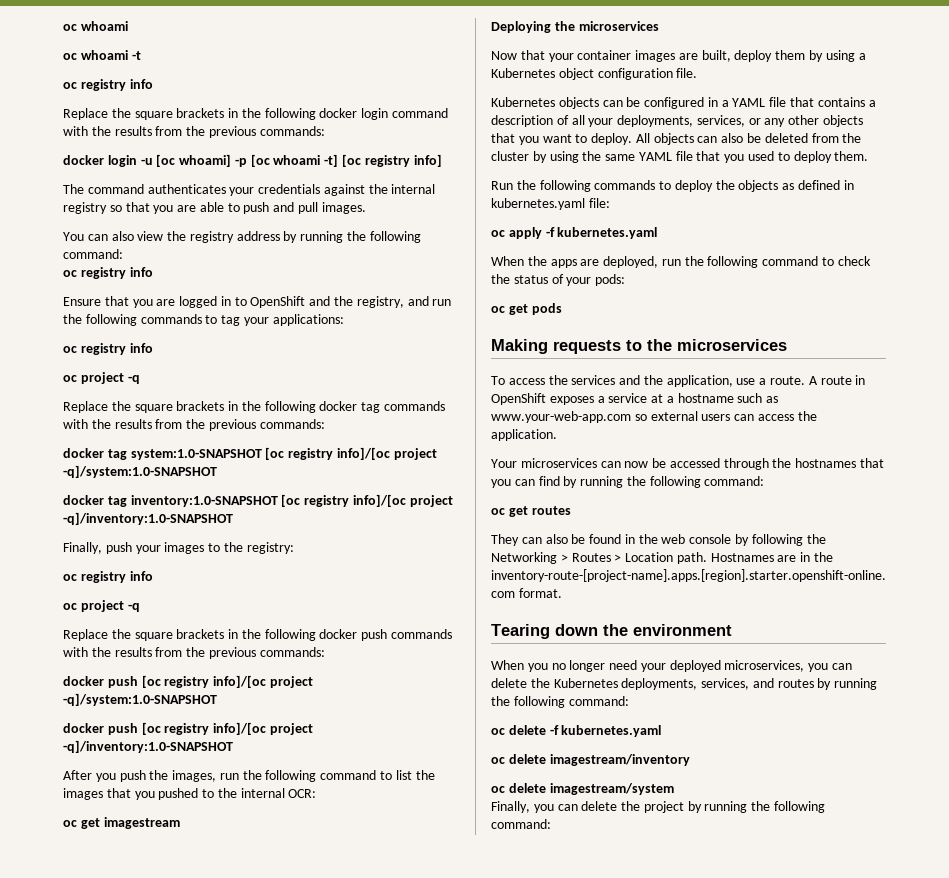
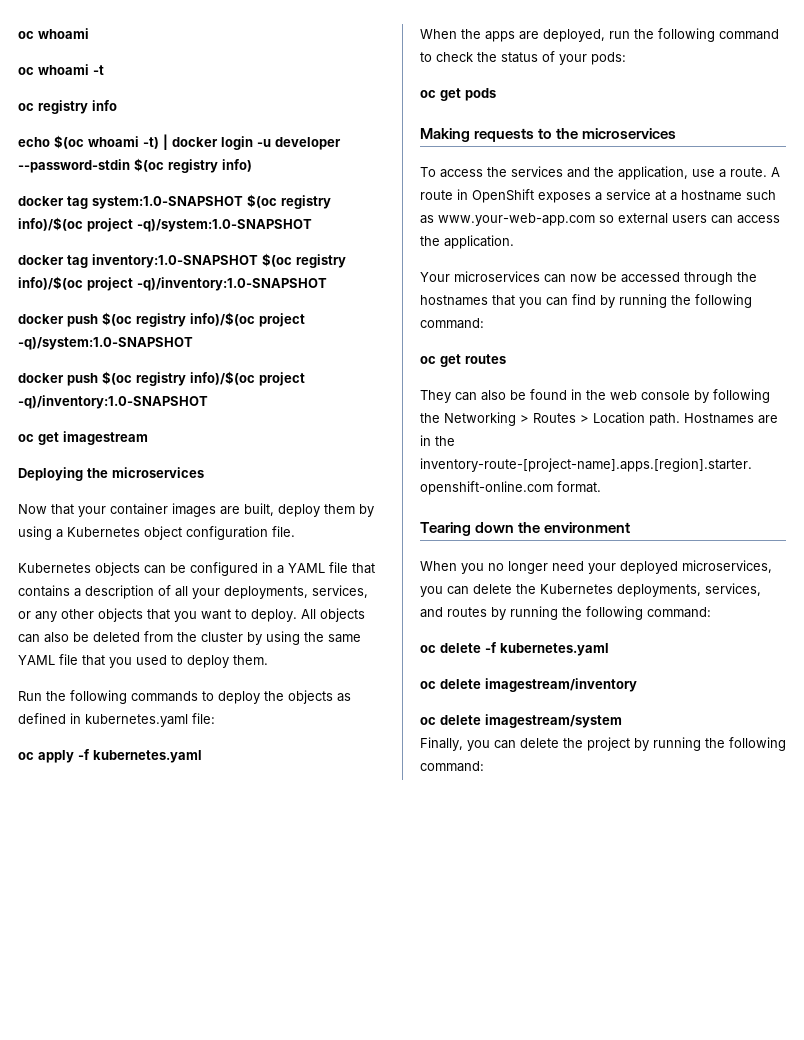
[63,108,449,120] [63,126,325,138] [63,154,442,167] [63,184,436,196] [63,202,366,214] [63,231,421,243] [63,249,123,259] [63,267,153,279] [63,296,452,308] [63,314,344,326] [63,343,153,355] [63,372,140,384] [63,401,446,413] [63,419,325,431] [63,447,437,460] [63,465,217,478] [63,494,453,507] [63,512,233,525] [63,542,294,554] [63,571,153,583] [63,600,140,612] [63,629,453,641] [63,647,325,659] [63,675,313,688] [63,693,217,706] [63,722,313,735] [63,740,233,753] [63,770,435,782] [63,788,317,800] Replace the square brackets in the following docker login command with the results from the previous commands: // docker login -u [oc whoami] -p [oc whoami -t] [oc registry info] // The command authenticates your credentials against the internal registry so that you are able to push and pull images. // You can also view the registry address by running the following command: // oc registry info // Ensure that you are logged in to OpenShift and the registry, and run the following commands to tag your applications: // oc registry info // oc project -q // Replace the square brackets in the following docker tag commands with the results from the previous commands: // docker tag system:1.0-SNAPSHOT [oc registry info]/[oc project -q]/system:1.0-SNAPSHOT // docker tag inventory:1.0-SNAPSHOT [oc registry info]/[oc project -q]/inventory:1.0-SNAPSHOT // Finally, push your images to the registry: // oc registry info // oc project -q // Replace the square brackets in the following docker push commands with the results from the previous commands: // docker push [oc registry info]/[oc project -q]/system:1.0-SNAPSHOT // docker push [oc registry info]/[oc project -q]/inventory:1.0-SNAPSHOT // After you push the images, run the following command to list the images that you pushed to the internal OCR: -> [18,134,341,150] [18,158,252,173] [18,194,331,209] [18,217,312,232] [18,253,346,268] [18,276,327,291] [18,312,305,327] [18,337,193,350] [18,371,305,386] [18,395,208,409] echo $(oc whoami -t) | docker login -u developer --password-stdin $(oc registry info) // docker tag system:1.0-SNAPSHOT $(oc registry info)/$(oc project -q)/system:1.0-SNAPSHOT // docker tag inventory:1.0-SNAPSHOT $(oc registry info)/$(oc project -q)/inventory:1.0-SNAPSHOT // docker push $(oc registry info)/$(oc project -q)/system:1.0-SNAPSHOT // docker push $(oc registry info)/$(oc project -q)/inventory:1.0-SNAPSHOT

